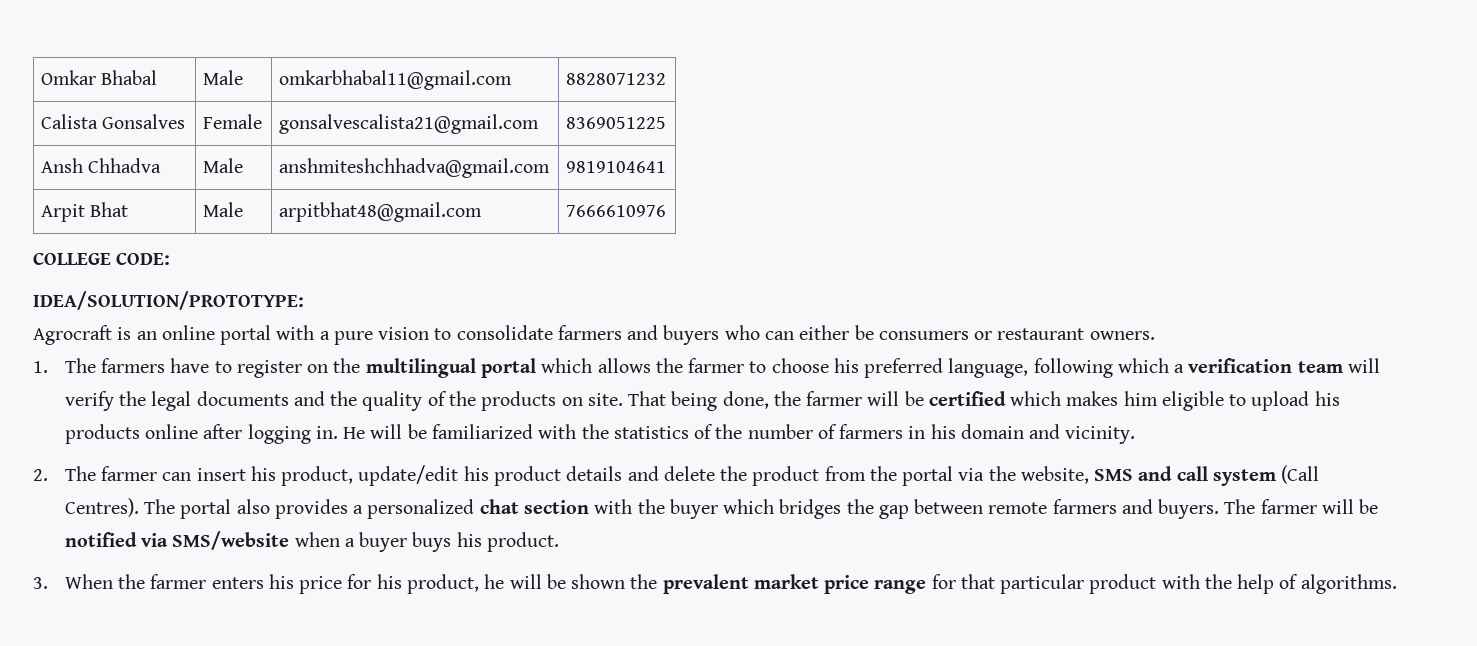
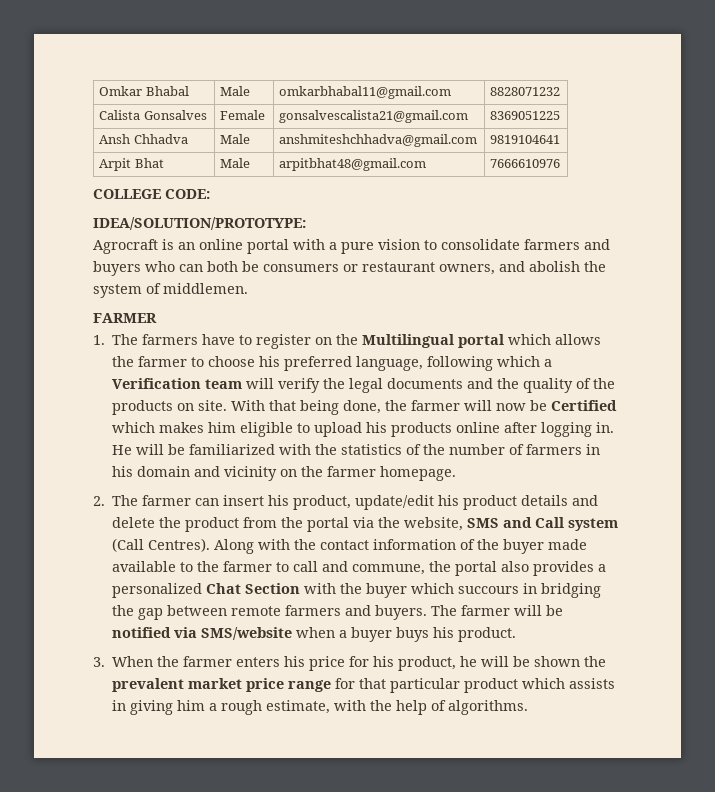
[799,325,850,340] either -> [207,261,238,272] both
[1089,331,1155,340] owners. -> [439,261,606,275] [93,283,248,298] [93,313,157,323] owners, and abolish the system of middlemen. // FARMER
[365,358,476,378] multilingual -> [362,334,455,348] Multilingual
[1188,358,1293,373] verification -> [112,378,202,389] Verification
[628,391,667,406] That -> [231,400,297,411] With that
[904,391,1006,406] be certified -> [496,400,618,411] now be Certified
[1065,426,1136,444] vicinity. -> [224,466,457,481] vicinity on the farmer homepage.
[1176,466,1208,481] call -> [535,517,565,528] Call
[144,499,176,514] The -> [214,539,588,554] [112,561,452,575] Along with the contact information of the buyer made available to the farmer to call and commune, the
[479,499,589,514] chat section -> [206,583,301,594] Chat Section
[779,499,842,519] bridges -> [458,583,602,598] succours in bridging
(1157, 584) none -> [522,678,616,689] [112,700,331,715] which assists in giving him a rough estimate,

